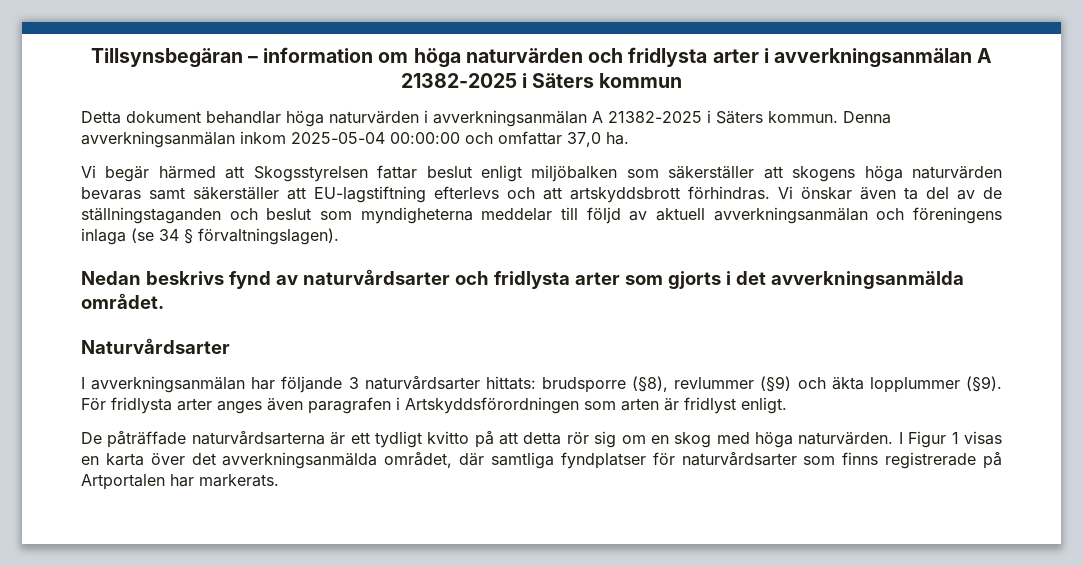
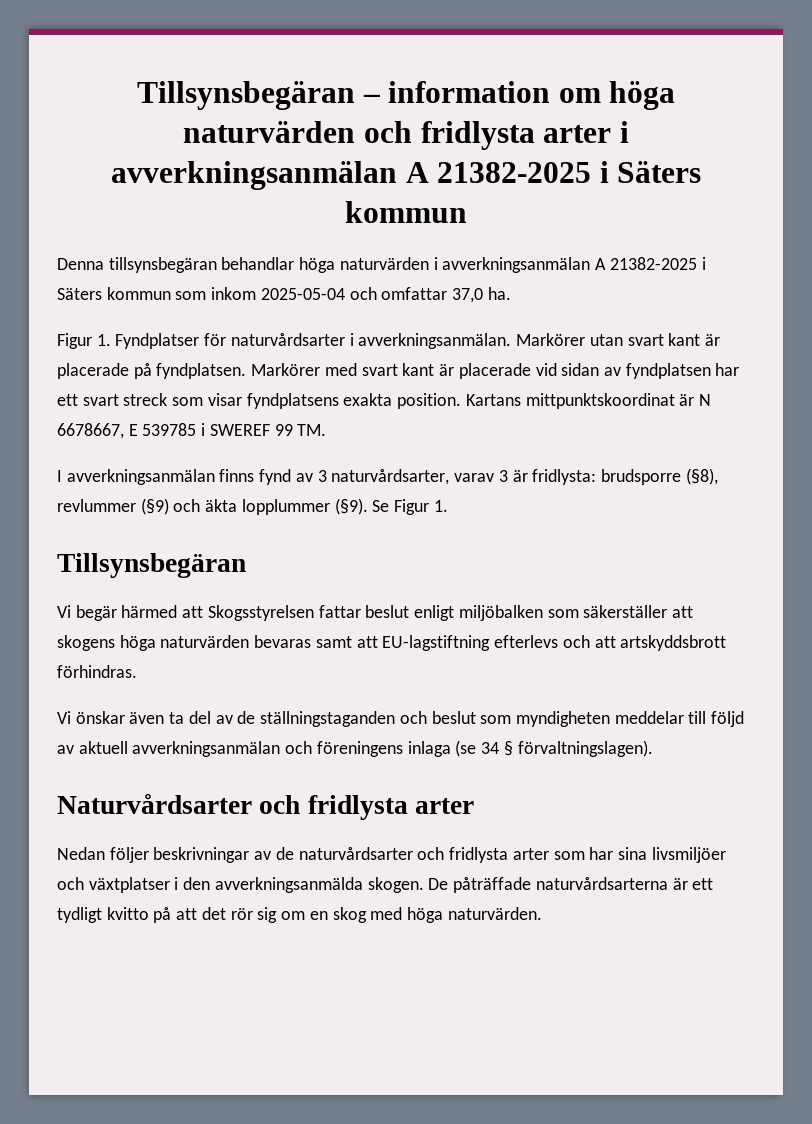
[81,111,201,124] Detta dokument -> [57,257,217,273] Denna tillsynsbegäran
[768,111,891,124] [81,131,235,148] kommun. Denna avverkningsanmälan -> [106,287,207,300] kommun som
[390,132,460,144] 00:00:00 -> (345, 294) none
(629, 138) none -> [57,333,720,349] [57,363,740,379] [57,393,711,409] [57,423,327,439] [57,468,718,485] [57,498,448,515] [57,553,246,578] // Figur 1. Fyndplatser för naturvårdsarter i avverkningsanmälan. Markörer utan svart kant är placerade på fyndplatsen. Markörer med svart kant är placerade vid sidan av fyndplatsen har ett svart streck som visar fyndplatsens exakta position. Kartans mittpunktskoordinat är N 6678667, E 539785 i SWEREF 99 TM. // I avverkningsanmälan finns fynd av 3 naturvårdsarter, varav 3 är fridlysta: brudsporre (§8), revlummer (§9) och äkta lopplummer (§9). Se Figur 1. // Tillsynsbegäran
[193,187,279,200] säkerställer -> (352, 642) none
(770, 193) none -> (137, 671) //
[360,207,473,224] myndigheterna -> [515,711,610,727] myndigheten
[81,271,298,289] Nedan beskrivs fynd av -> [57,793,475,820] [57,847,294,863] Naturvårdsarter och fridlysta arter // Nedan följer beskrivningar av de
[667,271,964,289] [81,293,164,309] [81,338,230,354] [81,376,1002,393] [81,397,787,414] gjorts i det avverkningsanmälda området. // Naturvårdsarter // I avverkningsanmälan har följande 3 naturvårdsarter hittats: brudsporre (§8), revlummer (§9) och äkta lopplummer (§9). För fridlysta arter anges även paragrafen i Artskyddsförordningen som arten är fridlyst enligt. // -> [589,847,726,863] [57,877,424,893] har sina livsmiljöer och växtplatser i den avverkningsanmälda skogen.
[523,432,562,445] detta -> [201,907,226,920] det
[898,431,1003,448] [81,452,1003,469] [81,474,279,490] I Figur 1 visas en karta över det avverkningsanmälda området, där samtliga fyndplatser för naturvårdsarter som finns registrerade på Artportalen har markerats. -> (542, 913) none

